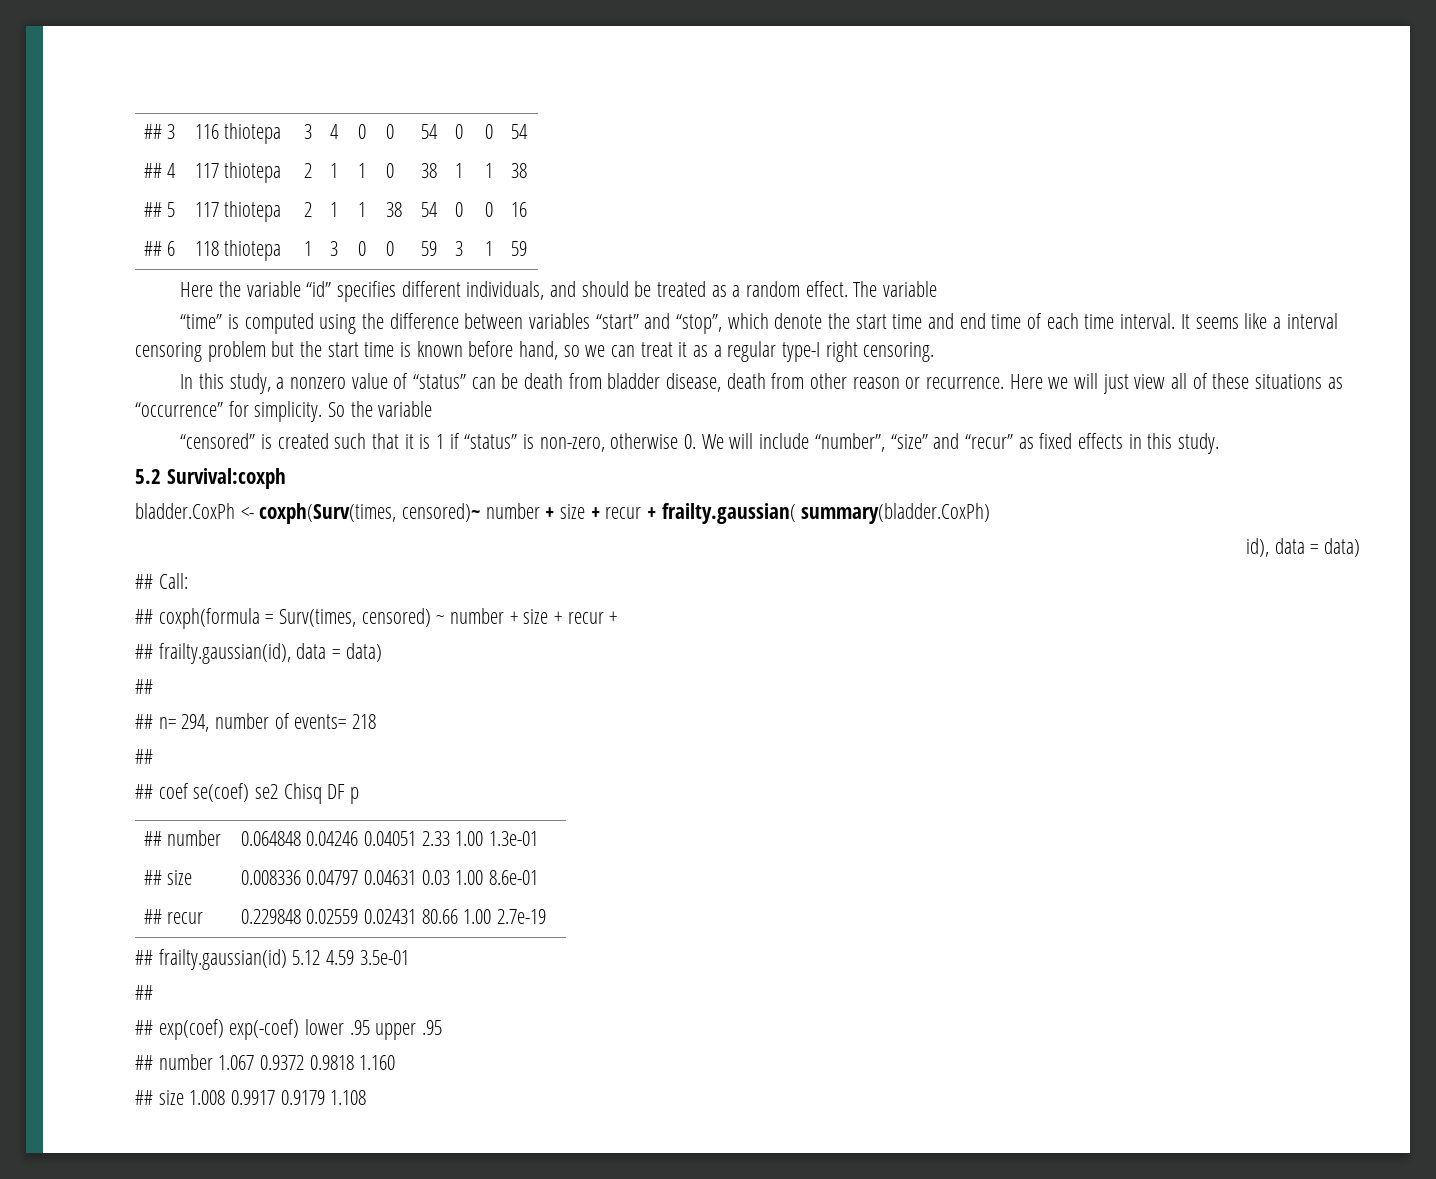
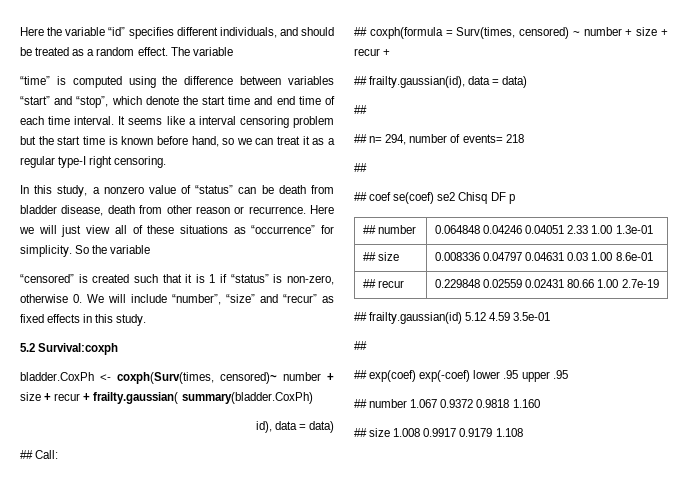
[143,124,176,139] [194,123,282,144] [303,124,312,139] [329,124,339,139] [357,124,366,139] [385,124,394,139] [420,124,438,139] [454,124,463,139] [484,124,493,139] [510,124,528,139] [143,163,177,178] [194,162,282,183] [303,163,312,178] [329,163,338,178] [357,163,366,178] [385,163,394,178] [420,163,437,178] [454,163,463,178] [484,163,493,178] [510,163,527,178] [143,202,176,217] [194,201,282,222] [303,202,312,217] [329,202,338,217] [357,202,366,217] [385,202,402,217] [420,202,438,217] [454,202,463,217] [484,202,493,217] [510,202,527,217] [143,241,176,256] [194,240,282,261] [303,241,312,256] [329,241,338,256] [357,241,366,256] [385,241,394,256] [420,241,437,256] [454,241,463,256] [484,241,493,256] [510,241,527,256] ## 3 | 116 thiotepa | 3 | 4 | 0 | 0 | 54 | 0 | 0 | 54 // ## 4 | 117 thiotepa | 2 | 1 | 1 | 0 | 38 | 1 | 1 | 38 // ## 5 | 117 thiotepa | 2 | 1 | 1 | 38 | 54 | 0 | 0 | 16 // ## 6 | 118 thiotepa | 1 | 3 | 0 | 0 | 59 | 3 | 1 | 59 // -> (20, 31) none

